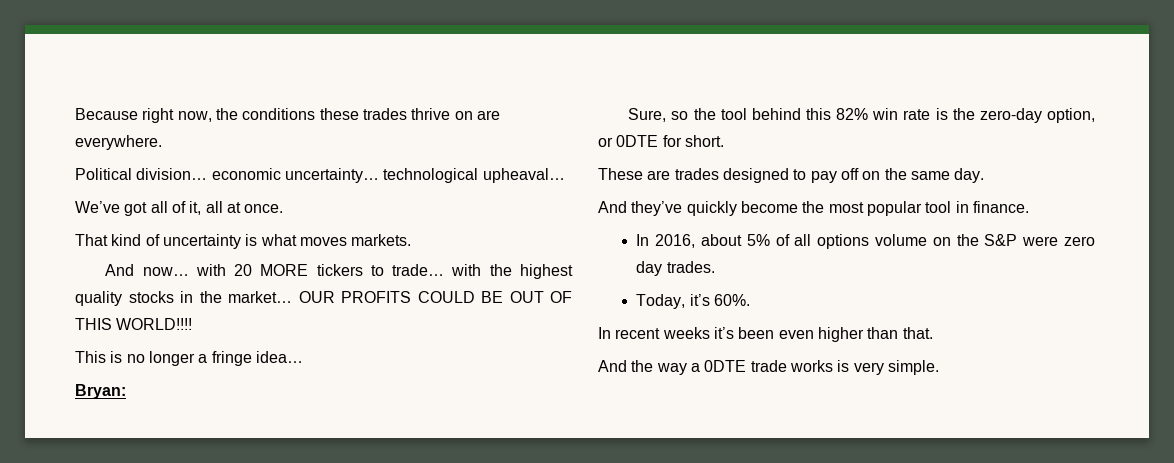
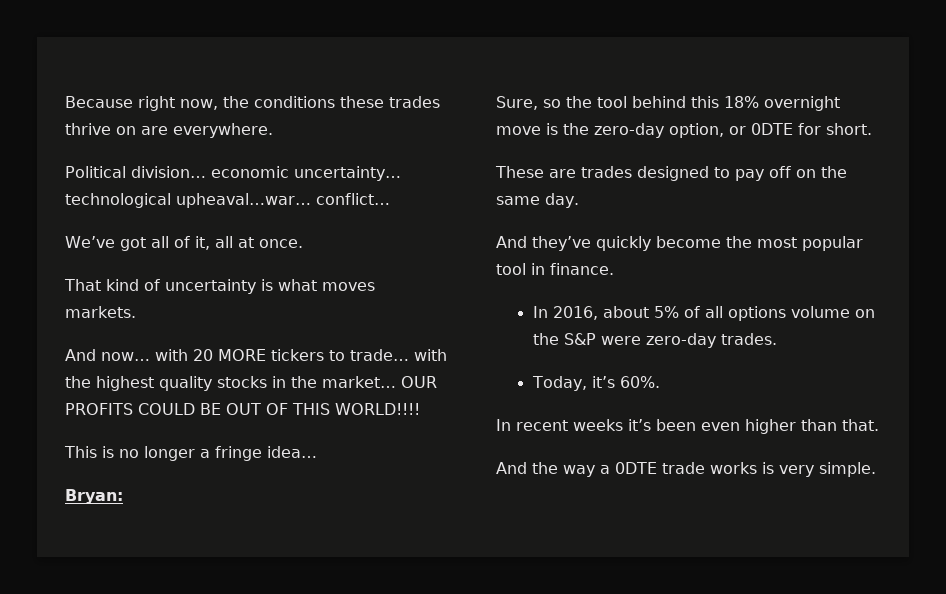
[482,168,565,183] upheaval… -> [176,193,390,208] upheaval…war… conflict…
[836,108,931,120] 82% win rate -> [724,96,840,111] [496,126,541,135] 18% overnight move
[1064,236,1095,246] [636,261,663,276] zero day -> [645,333,716,348] zero-day

